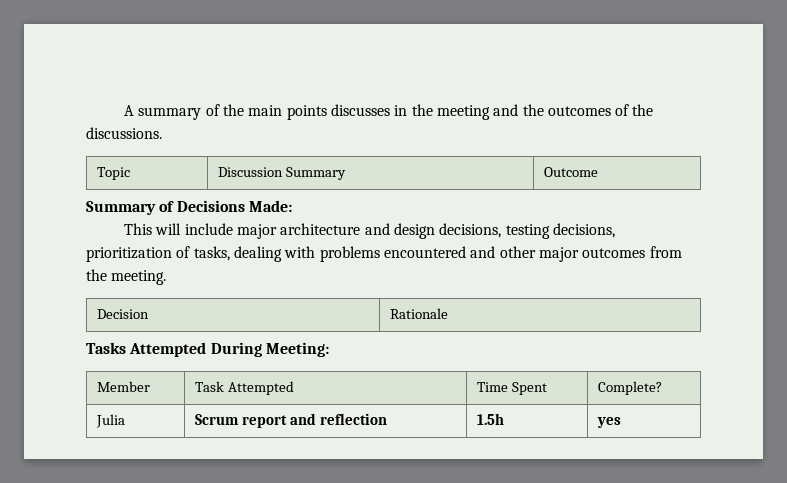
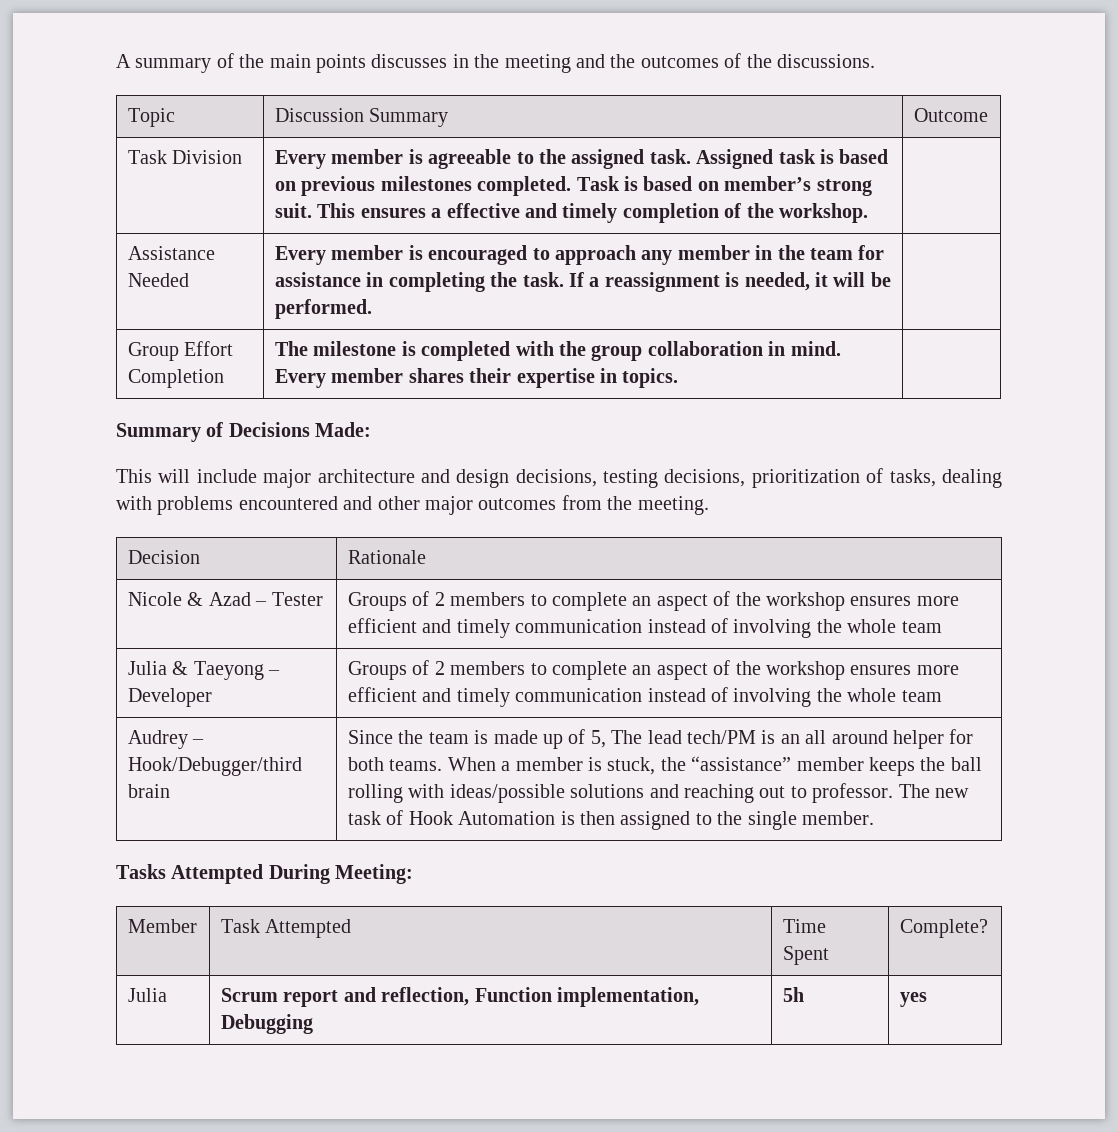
(599, 172) none -> [127,150,243,164] [274,149,889,169] [274,176,872,196] [274,203,868,223] [127,246,215,260] [127,273,189,287] [274,245,885,265] [274,272,891,292] [274,299,372,319] [127,341,234,361] [127,369,224,388] [274,341,841,361] [274,368,679,388] // Task Division | Every member is agreeable to the assigned task. Assigned task is based on previous milestones completed. Task is based on member’s strong suit. This ensures a effective and timely completion of the workshop. | // Assistance Needed | Every member is encouraged to approach any member in the team for assistance in completing the task. If a reassignment is needed, it will be performed. | // Group Effort Completion | The milestone is completed with the group collaboration in mind. Every member shares their expertise in topics. |
(449, 313) none -> [127,592,323,606] [347,591,959,611] [347,618,942,638] [127,661,281,680] [127,688,212,707] [347,660,959,680] [347,687,942,707] [127,730,205,749] [127,757,302,776] [127,784,170,798] [347,729,974,749] [347,756,982,776] [347,783,969,803] [347,810,874,830] // Nicole & Azad – Tester | Groups of 2 members to complete an aspect of the workshop ensures more efficient and timely communication instead of involving the whole team // Julia & Taeyong – Developer | Groups of 2 members to complete an aspect of the workshop ensures more efficient and timely communication instead of involving the whole team // Audrey – Hook/Debugger/third brain | Since the team is made up of 5, The lead tech/PM is an all around helper for both teams. When a member is stuck, the “assistance” member keeps the ball rolling with ideas/possible solutions and reaching out to professor. The new task of Hook Automation is then assigned to the single member.
[319,413,387,425] [477,413,505,425] reflection | 1.5h -> [381,987,699,1007] [220,1014,313,1034] [782,987,804,1002] reflection, Function implementation, Debugging | 5h

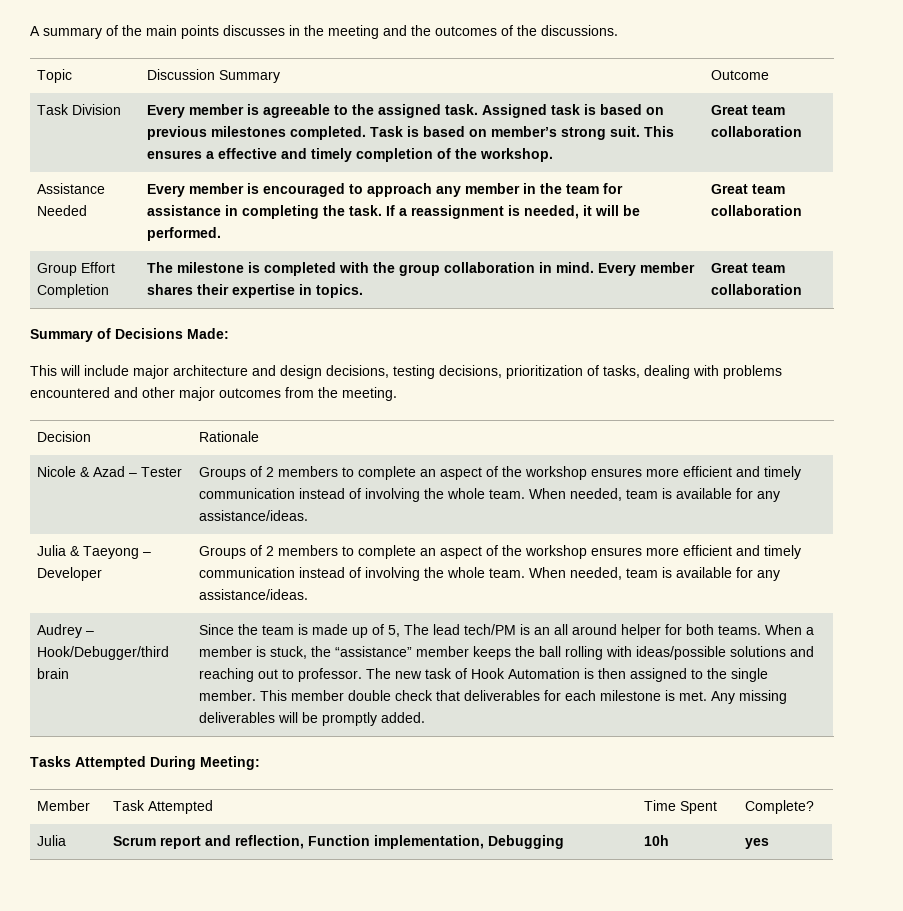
(868, 213) none -> [711,105,786,115] [711,126,803,137] Great team collaboration
(372, 309) none -> [711,184,786,194] [711,205,803,216] Great team collaboration
(679, 378) none -> [711,263,786,273] [711,284,803,295] Great team collaboration
[901,621,942,633] team -> [489,488,781,502] [199,510,309,521] team. When needed, team is available for any assistance/ideas.
[901,690,942,702] team -> [489,567,781,581] [199,589,309,600] team. When needed, team is available for any assistance/ideas.
(874, 818) none -> [260,690,788,704] [199,712,426,726] This member double check that deliverables for each milestone is met. Any missing deliverables will be promptly added.
[782,987,804,1002] 5h -> [644,835,670,846] 10h

